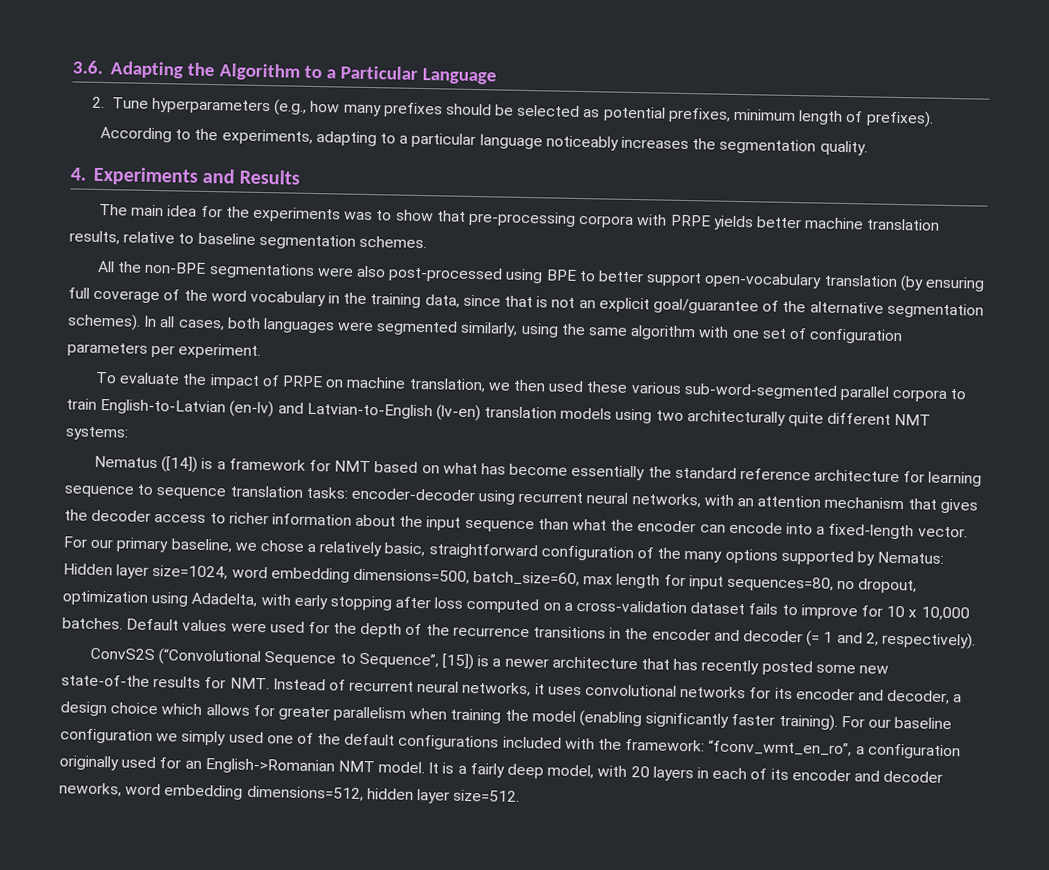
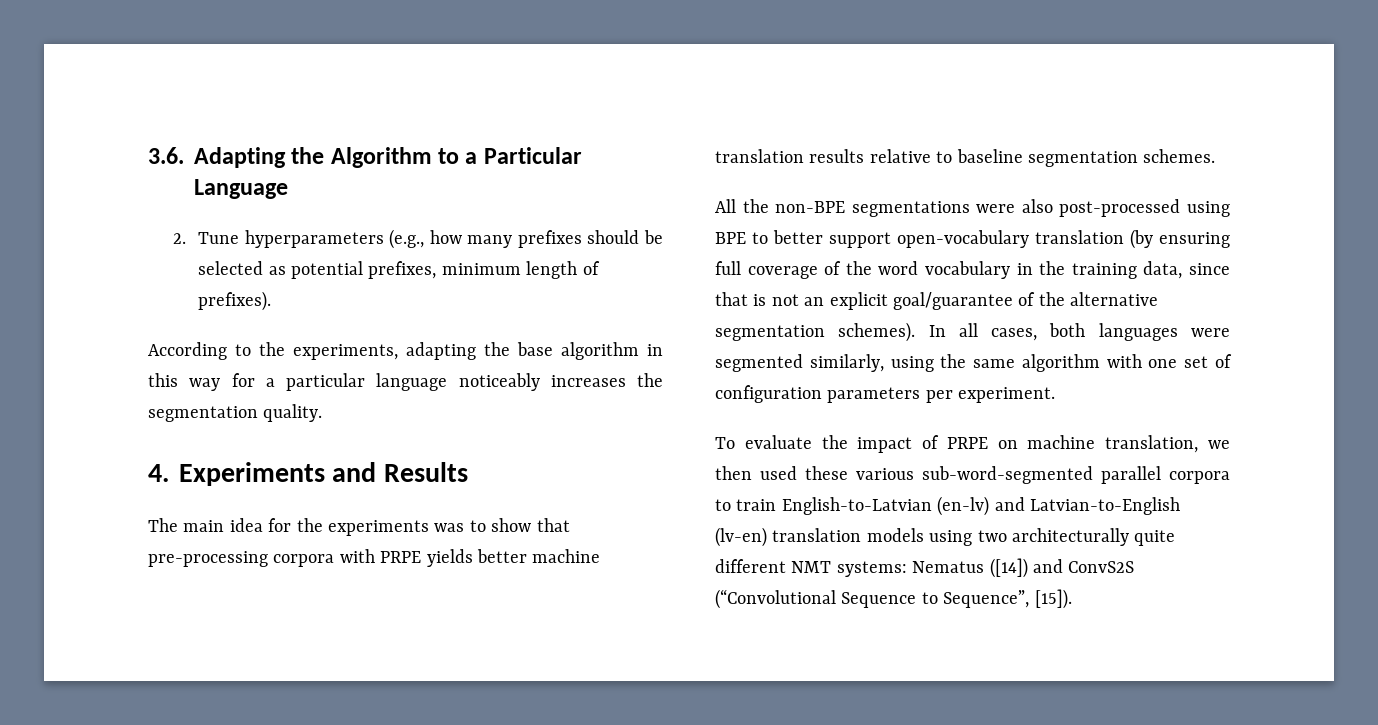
[380,133,397,144] to -> [484,342,663,360] [148,373,255,391] the base algorithm in this way for
[69,230,120,245] results, -> [809,149,865,163] results
(129, 433) // -> (907, 569) none
[201,457,983,487] [64,484,978,514] [64,509,968,540] [63,536,945,566] [63,563,918,594] [62,590,970,621] [62,617,976,650] is a framework for NMT based on what has become essentially the standard reference architecture for learning sequence to sequence translation tasks: encoder-decoder using recurrent neural networks, with an attention mechanism that gives the decoder access to richer information about the input sequence than what the encoder can encode into a fixed-length vector. For our primary baseline, we chose a relatively basic, straightforward configuration of the many options supported by Nematus: Hidden layer size=1024, word embedding dimensions=500, batch_size=60, max length for input sequences=80, no dropout, optimization using Adadelta, with early stopping after loss computed on a cross-validation dataset fails to improve for 10 x 10,000 batches. Default values were used for the depth of the recurrence transitions in the encoder and decoder (= 1 and 2, respectively). // -> [1033,559,1063,573] and
[442,653,889,676] [61,674,963,705] [60,701,953,731] [60,728,961,760] [59,755,944,783] [59,782,521,804] [15]) is a newer architecture that has recently posted some new state-of-the results for NMT. Instead of recurrent neural networks, it uses convolutional networks for its encoder and decoder, a design choice which allows for greater parallelism when training the model (enabling significantly faster training). For our baseline configuration we simply used one of the default configurations included with the framework: “fconv_wmt_en_ro”, a configuration originally used for an English->Romanian NMT model. It is a fairly deep model, with 20 layers in each of its encoder and decoder neworks, word embedding dimensions=512, hidden layer size=512. -> [1034,589,1072,609] [15]).

